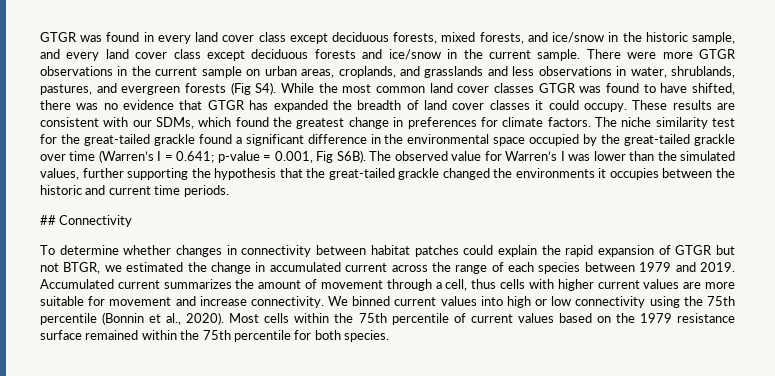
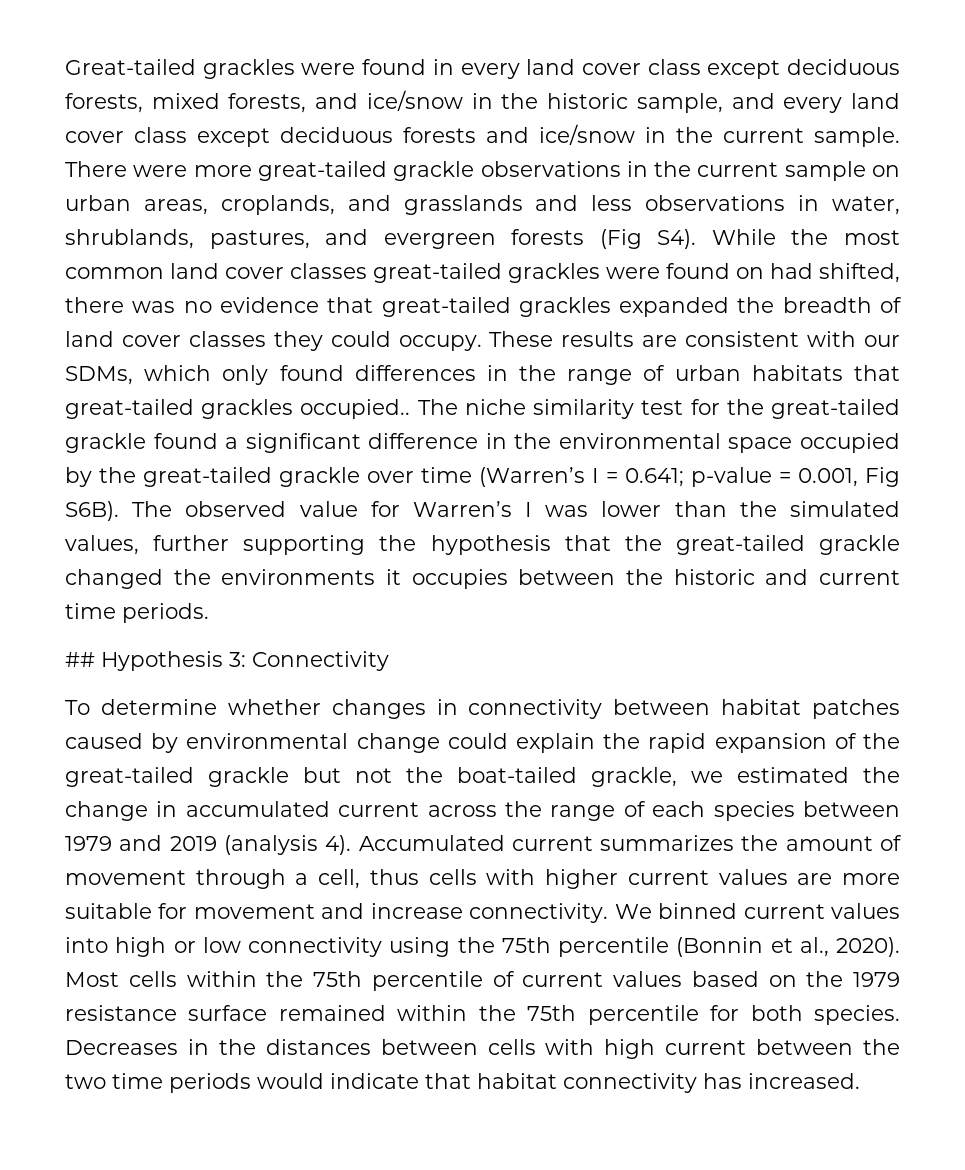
[40,32,103,42] GTGR was -> [65,59,356,79] Great-tailed grackles were
[699,49,736,59] GTGR -> [257,161,475,181] great-tailed grackle
[538,83,688,93] GTGR was found to have -> [373,263,813,283] great-tailed grackles were found on had
[207,100,269,110] GTGR has -> [381,297,611,317] great-tailed grackles
[535,100,544,110] it -> [273,331,323,351] they
[235,117,591,129] found the greatest change in preferences for climate factors. -> [222,365,900,385] [65,399,411,419] only found differences in the range of urban habitats that great-tailed grackles occupied..
(56, 220) none -> [101,651,246,671] Hypothesis 3:
(459, 251) none -> [65,733,440,753] caused by environmental change
[675,245,735,255] [40,262,101,274] GTGR but not BTGR, -> [863,733,901,749] [65,767,677,787] the great-tailed grackle but not the boat-tailed grackle,
[700,262,736,272] 2019. -> [169,835,352,855] 2019 (analysis 4).
(389, 336) none -> [65,1039,900,1059] [65,1073,860,1093] Decreases in the distances between cells with high current between the two time periods would indicate that habitat connectivity has increased.

